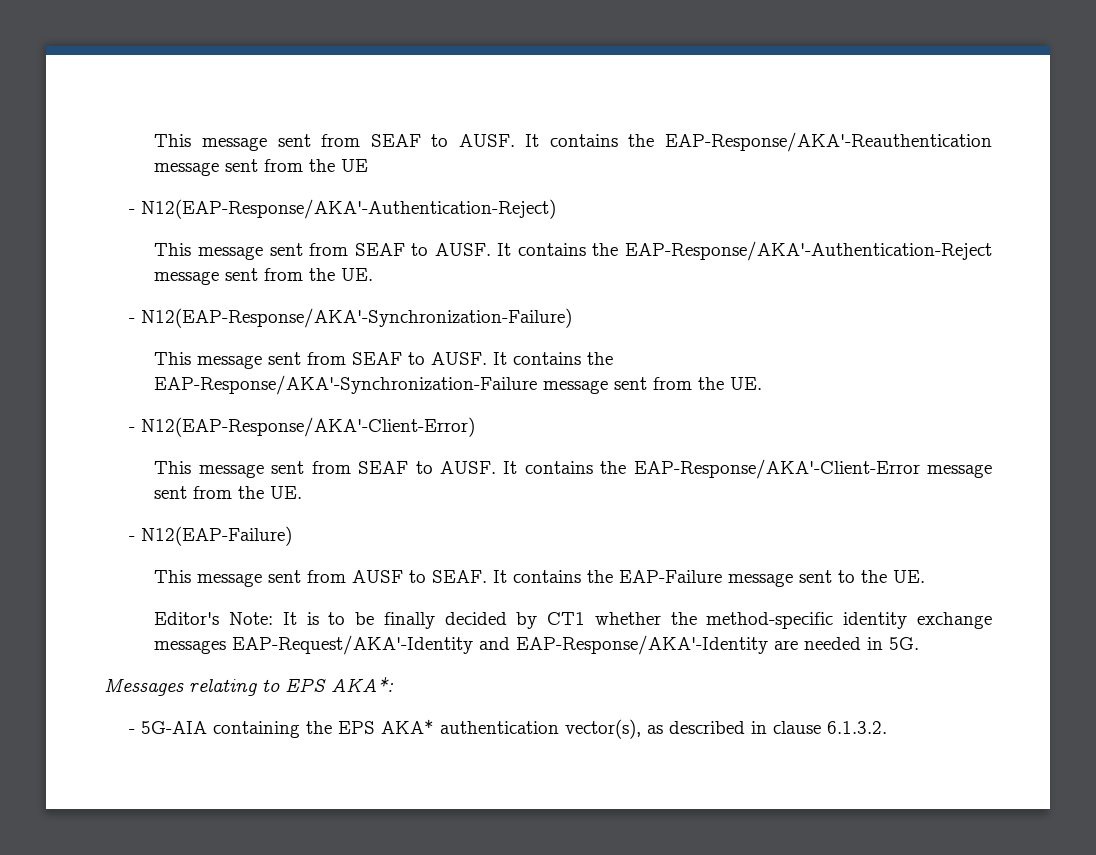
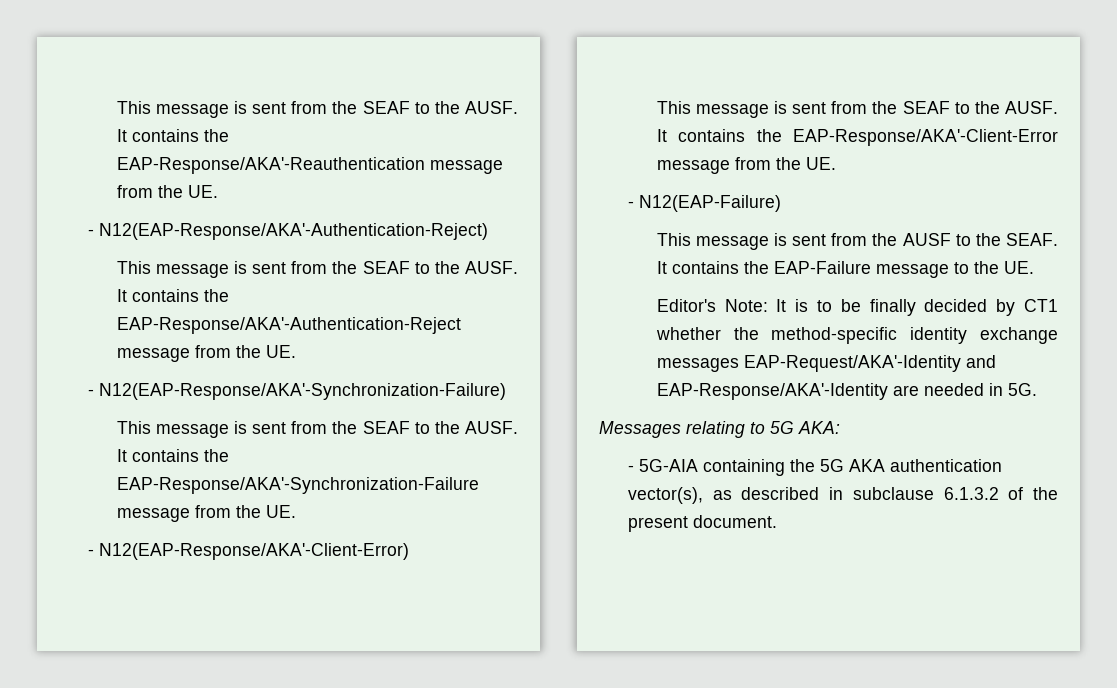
[154,134,449,151] This message sent from SEAF to -> [116,101,460,118] This message is sent from the SEAF to the
[225,159,369,172] sent from the UE -> [116,185,218,198] from the UE.
[269,243,429,256] sent from SEAF to -> [234,261,460,274] is sent from the SEAF to the
[225,268,259,281] sent -> (190, 355) none
[268,352,426,365] sent from SEAF to -> [234,421,460,434] is sent from the SEAF to the
[614,377,648,390] sent -> (190, 515) none
[271,461,433,474] sent from SEAF to -> [774,101,1000,114] is sent from the SEAF to the
[154,486,188,499] sent -> (730, 167) none
[268,570,347,583] sent from -> [774,233,898,246] is sent from the
(427, 576) none -> [975,233,1001,246] the
[799,570,833,583] sent -> (949, 271) none
[285,677,394,692] EPS AKA*: -> [770,421,840,434] 5G AKA:
[338,719,435,734] EPS AKA* -> [819,459,885,472] 5G AKA
[773,721,888,734] clause 6.1.3.2. -> [852,487,1058,500] [627,515,777,532] subclause 6.1.3.2 of the present document.

